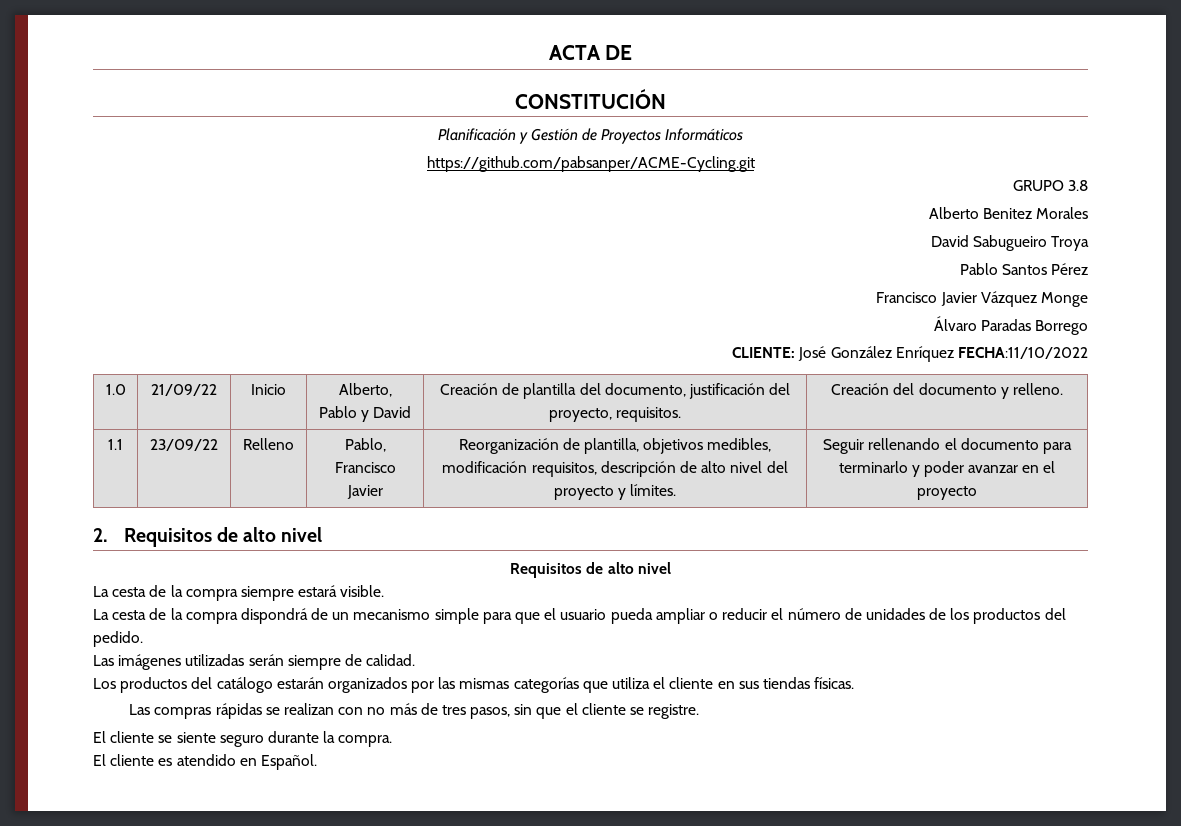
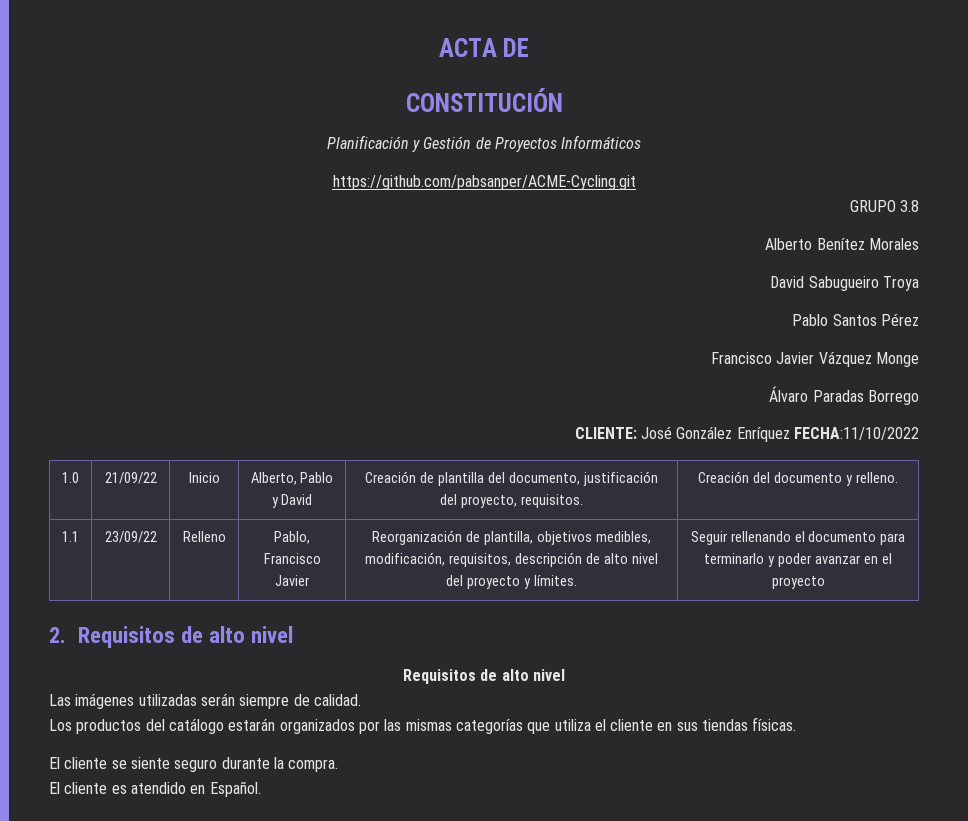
[982,208,1032,219] Benitez -> [816,238,865,250] Benítez
[442,461,528,473] modificación -> [365,552,446,566] modificación,
[93,585,385,601] [93,608,1066,624] [93,631,143,647] // La cesta de la compra siempre estará visible. // La cesta de la compra dispondrá de un mecanismo simple para que el usuario pueda ampliar o reducir el número de unidades de los productos del pedido. -> (565, 675) none
[129,703,700,719] // Las compras rápidas se realizan con no más de tres pasos, sin que el cliente se registre. -> (797, 724) none

